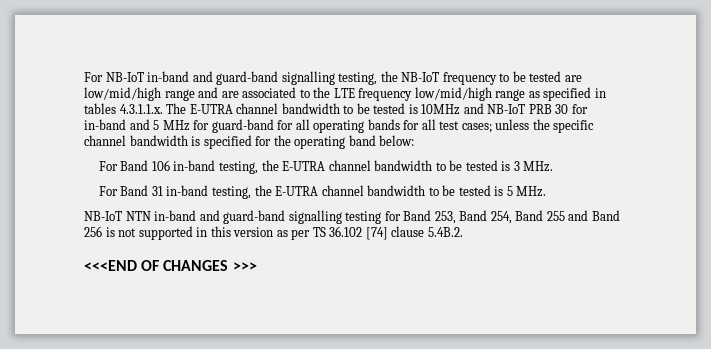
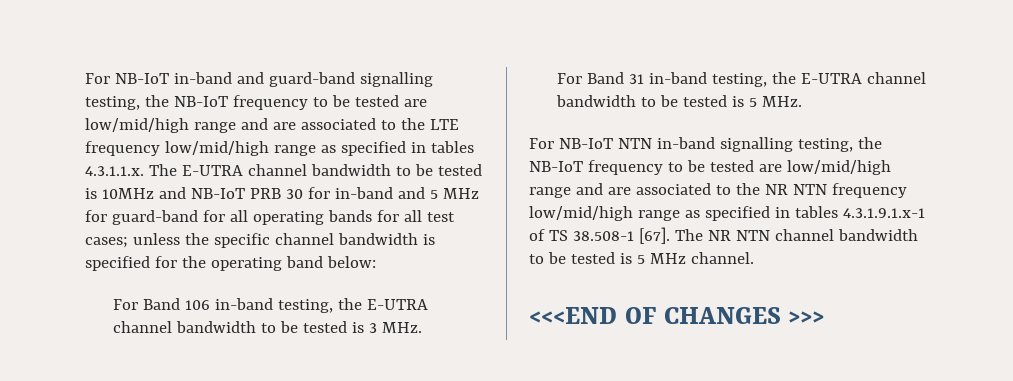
(547, 191) none -> [529,138,554,149] For
[199,210,620,224] [84,226,463,240] and guard-band signalling testing for Band 253, Band 254, Band 255 and Band 256 is not supported in this version as per TS 36.102 [74] clause 5.4B.2. -> [719,137,882,152] [529,160,891,175] [529,183,907,198] [529,206,925,221] [529,227,918,244] [529,252,754,264] signalling testing, the NB-IoT frequency to be tested are low/mid/high range and are associated to the NR NTN frequency low/mid/high range as specified in tables 4.3.1.9.1.x-1 of TS 38.508-1 [67]. The NR NTN channel bandwidth to be tested is 5 MHz channel.

